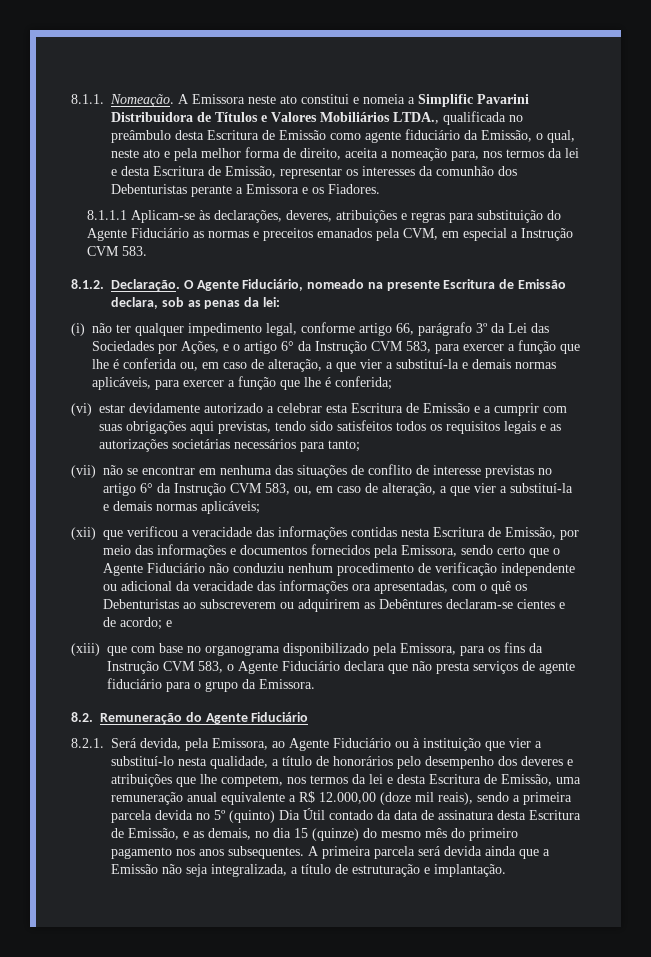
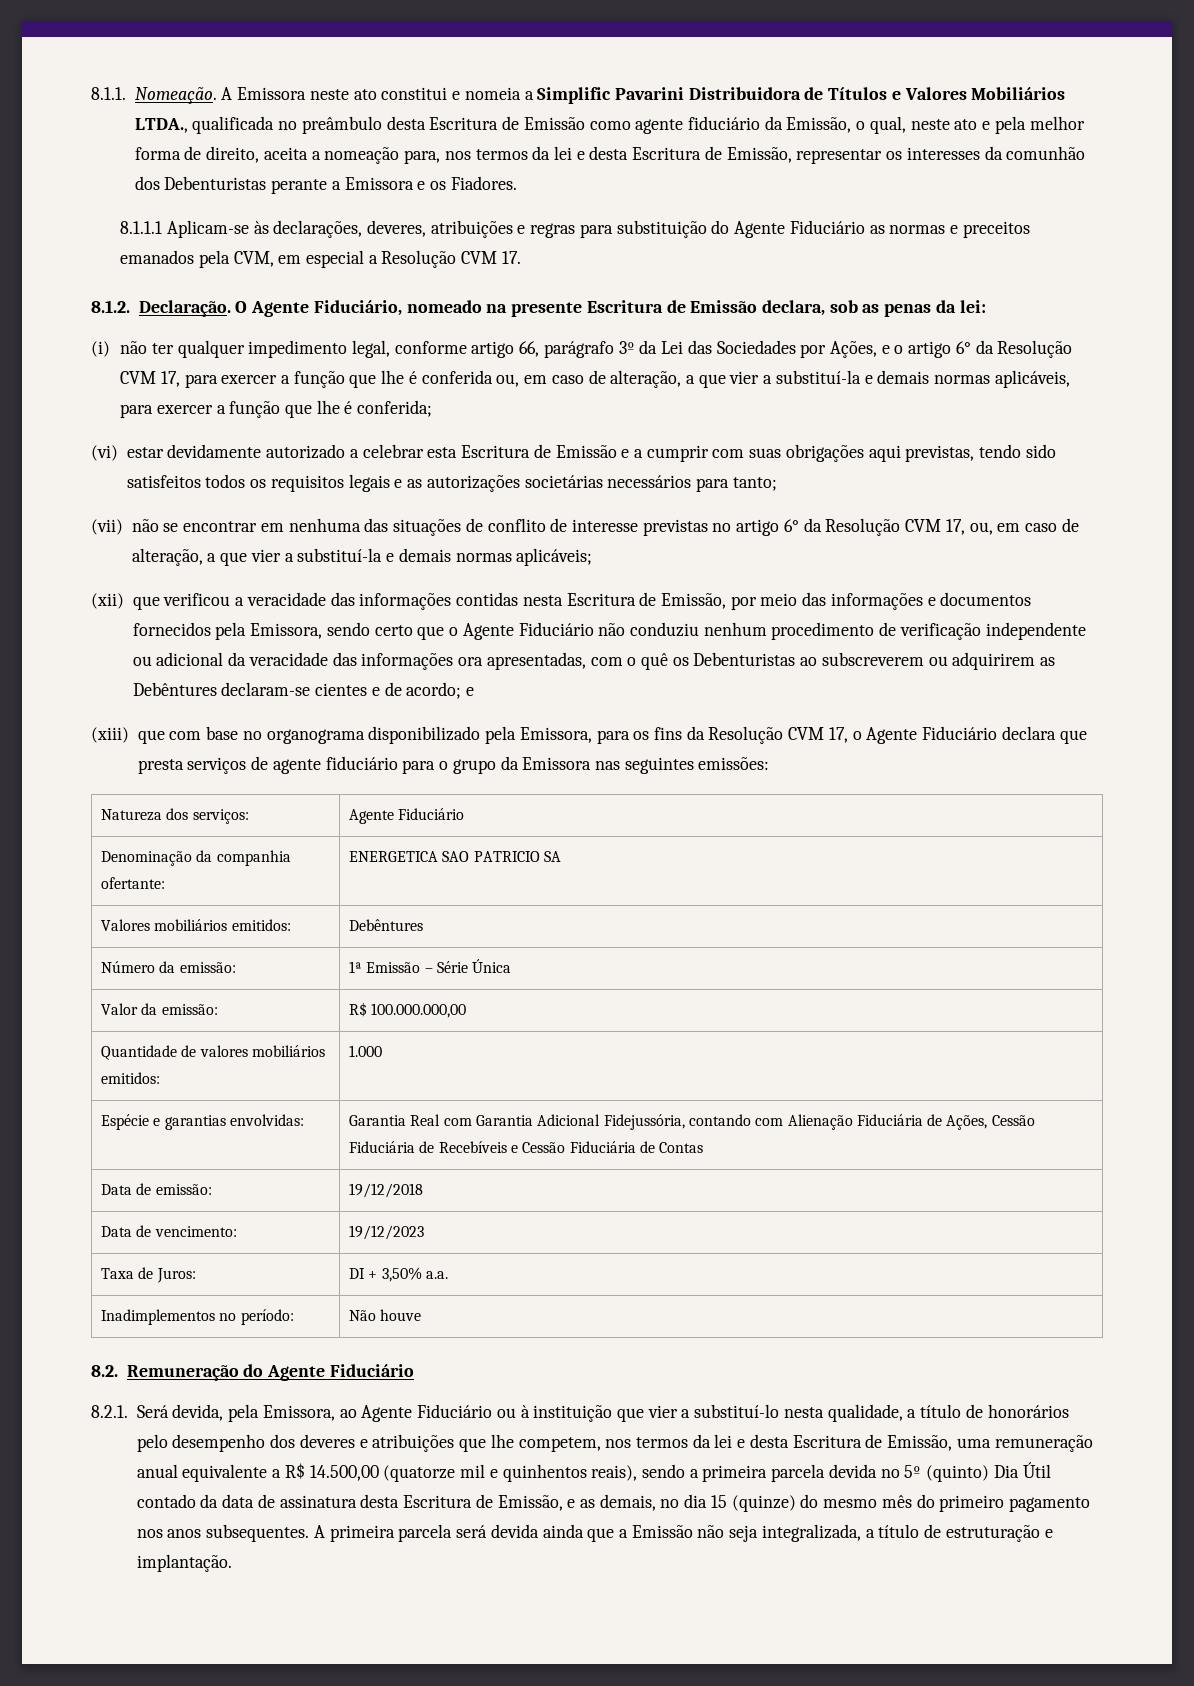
[521,228,574,241] [87,246,148,256] Instrução CVM 583. -> [381,250,521,268] Resolução CVM 17.
[315,341,431,354] Instrução CVM 583, -> [997,340,1073,358] [120,371,180,387] Resolução CVM 17,
[174,483,290,496] Instrução CVM 583, -> [825,518,965,536] Resolução CVM 17,
[107,661,223,674] Instrução CVM 583, -> [708,726,848,744] Resolução CVM 17,
[412,661,432,671] não -> (1087, 737) none
[259,679,315,689] Emissora. -> [522,757,770,774] [100,808,249,824] [348,808,465,824] [100,850,291,866] [100,877,165,889] [348,851,561,862] [100,919,291,931] [348,919,423,931] [100,961,236,973] [348,959,512,973] [100,1003,218,1015] [348,1002,467,1018] [100,1045,325,1060] [100,1072,160,1084] [348,1045,382,1057] [100,1114,304,1130] [348,1114,1035,1130] [348,1141,704,1153] [100,1183,212,1195] [348,1183,423,1198] [100,1225,237,1237] [348,1225,424,1240] [100,1267,196,1283] [348,1267,448,1282] [100,1309,294,1325] [348,1309,422,1321] Emissora nas seguintes emissões: // Natureza dos serviços: | Agente Fiduciário // Denominação da companhia ofertante: | ENERGETICA SAO PATRICIO SA // Valores mobiliários emitidos: | Debêntures // Número da emissão: | 1ª Emissão – Série Única // Valor da emissão: | R$ 100.000.000,00 // Quantidade de valores mobiliários emitidos: | 1.000 // Espécie e garantias envolvidas: | Garantia Real com Garantia Adicional Fidejussória, contando com Alienação Fiduciária de Ações, Cessão Fiduciária de Recebíveis e Cessão Fiduciária de Contas // Data de emissão: | 19/12/2018 // Data de vencimento: | 19/12/2023 // Taxa de Juros: | DI + 3,50% a.a. // Inadimplementos no período: | Não houve
[319,792,434,805] 12.000,00 (doze mil -> [309,1464,587,1482] 14.500,00 (quatorze mil e quinhentos

